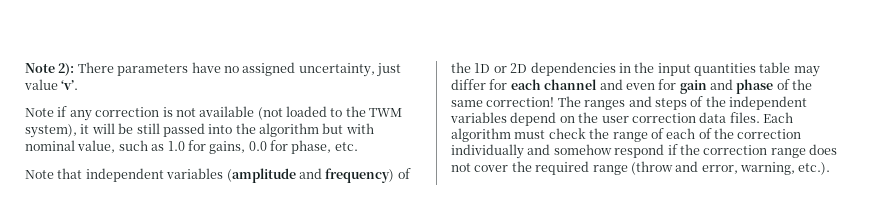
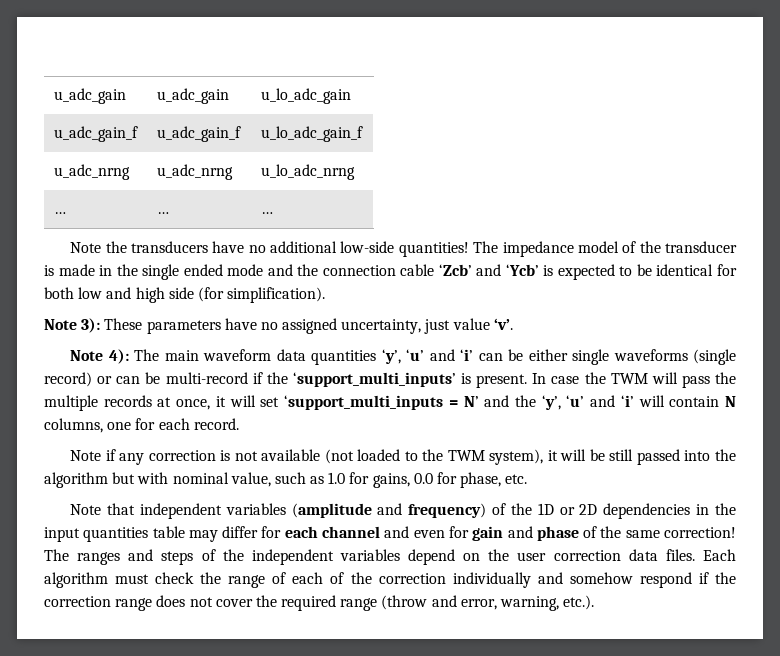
[25,62,114,76] Note 2): There -> [53,88,126,104] [156,88,229,104] [260,88,351,104] [53,126,138,142] [156,126,241,142] [260,126,363,142] [53,164,130,180] [156,164,233,180] [260,164,355,180] [53,212,66,214] [156,212,169,214] [260,212,273,214] [70,241,737,257] [44,264,737,280] [44,287,326,303] [44,318,143,333] u_adc_gain | u_adc_gain | u_lo_adc_gain // u_adc_gain_f | u_adc_gain_f | u_lo_adc_gain_f // u_adc_nrng | u_adc_nrng | u_lo_adc_nrng // … | … | … // Note the transducers have no additional low-side quantities! The impedance model of the transducer is made in the single ended mode and the connection cable ‘Zcb’ and ‘Ycb’ is expected to be identical for both low and high side (for simplification). // Note 3): These
(79, 85) none -> [70,349,736,365] [44,372,736,388] [44,395,736,411] [44,418,239,433] // Note 4): The main waveform data quantities ‘y’, ‘u’ and ‘i’ can be either single waveforms (single record) or can be multi-record if the ‘support_multi_inputs’ is present. In case the TWM will pass the multiple records at once, it will set ‘support_multi_inputs = N’ and the ‘y’, ‘u’ and ‘i’ will contain N columns, one for each record.

